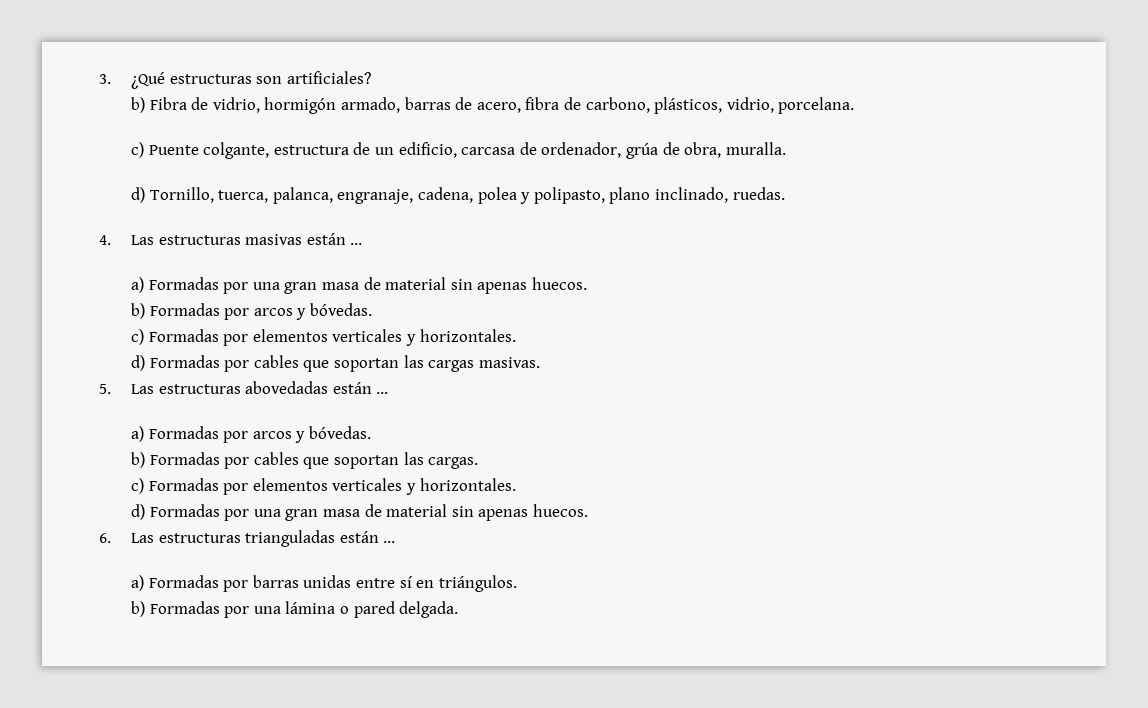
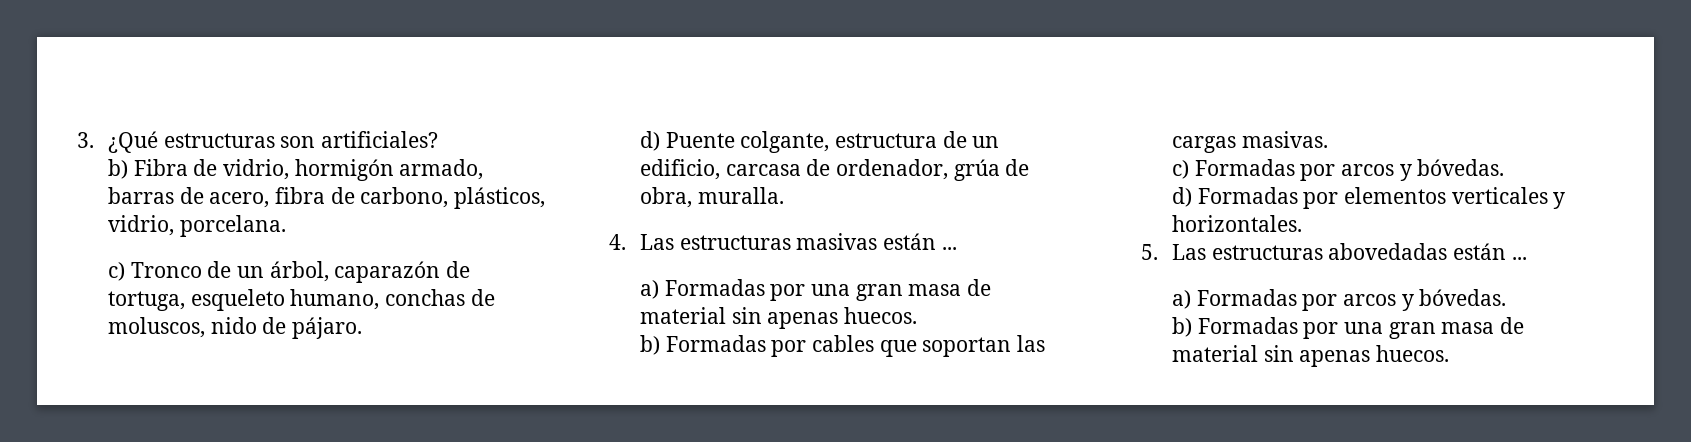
(145, 150) none -> [130,261,470,283] [107,289,495,311] [107,317,362,339] [639,131,660,151] Tronco de un árbol, caparazón de tortuga, esqueleto humano, conchas de moluscos, nido de pájaro. // d)
[131,187,785,204] // d) Tornillo, tuerca, palanca, engranaje, cadena, polea y polipasto, plano inclinado, ruedas. -> (784, 195) none
[253,303,372,320] [131,329,516,346] [131,355,540,372] arcos y bóvedas. // c) Formadas por elementos verticales y horizontales. // d) Formadas por cables que soportan las cargas masivas. -> [811,335,1045,357] [1171,131,1328,153] [1171,159,1505,181] [1171,187,1566,209] [1171,215,1302,232] cables que soportan las cargas masivas. // c) Formadas por arcos y bóvedas. // d) Formadas por elementos verticales y horizontales.
[253,452,479,469] [131,478,516,495] [131,504,588,521] [99,530,396,547] [131,575,517,592] [131,601,459,618] cables que soportan las cargas. // c) Formadas por elementos verticales y horizontales. // d) Formadas por una gran masa de material sin apenas huecos. // 6. Las estructuras trianguladas están ... // a) Formadas por barras unidas entre sí en triángulos. // b) Formadas por una lámina o pared delgada. -> [1343,317,1524,339] [1171,345,1449,367] una gran masa de material sin apenas huecos.

